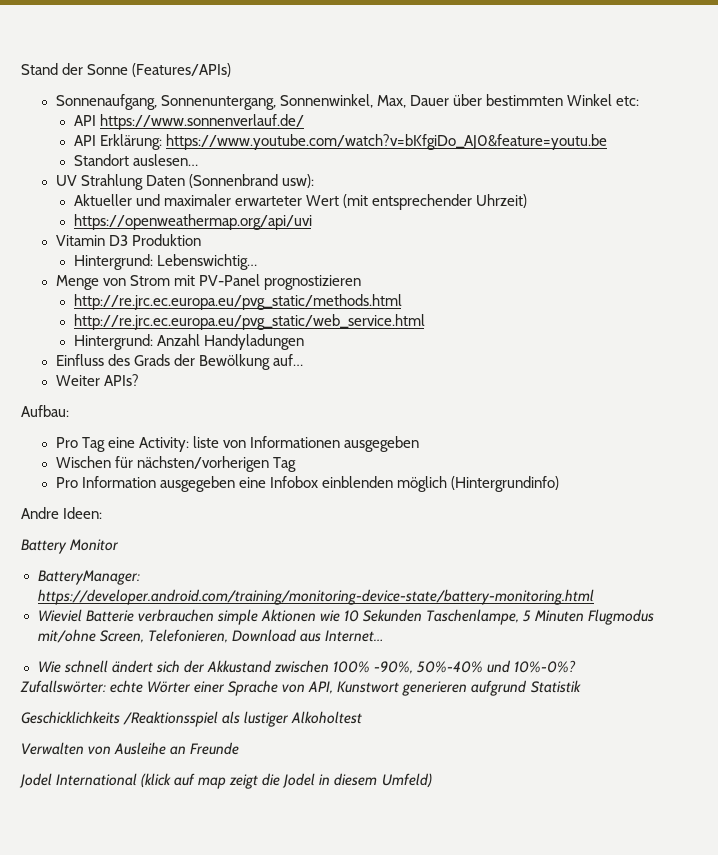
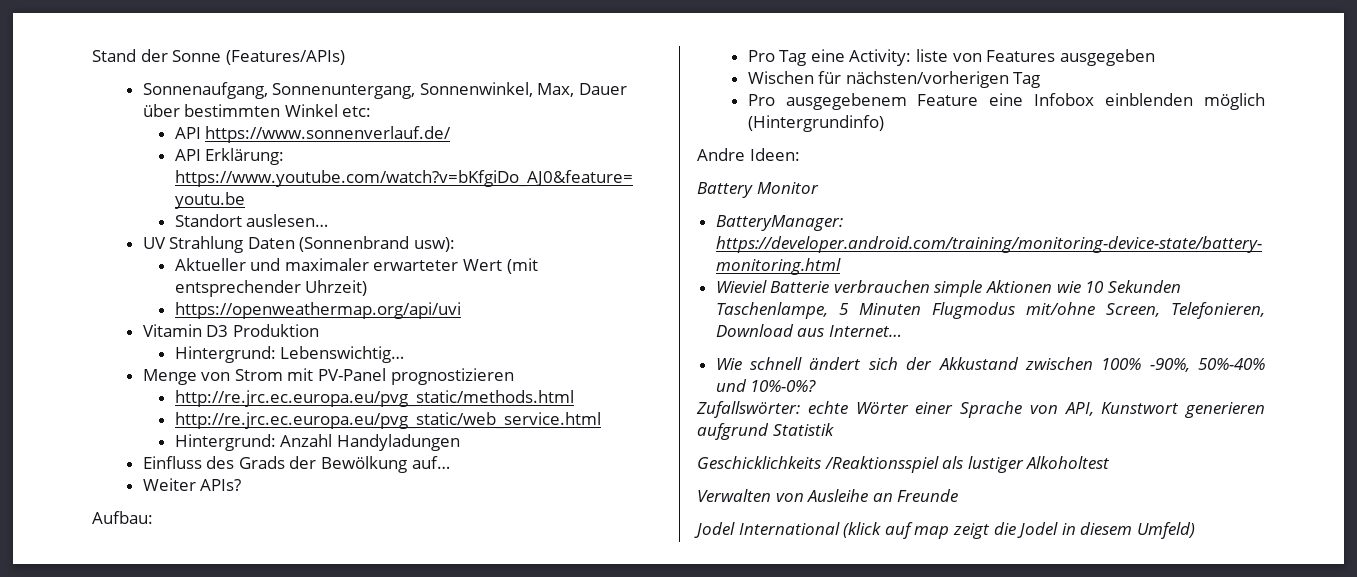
[249,436,340,448] Informationen -> [986,50,1056,62] Features
[81,476,235,492] Information ausgegeben -> [785,93,979,110] ausgegebenem Feature

